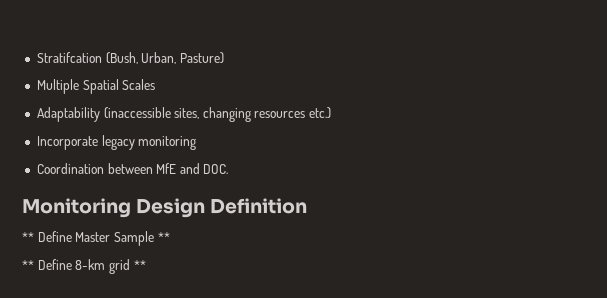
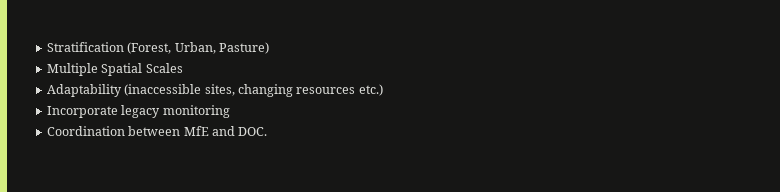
[36,52,138,64] Stratifcation (Bush, -> [46,42,172,54] Stratification (Forest,
[22,198,308,218] [22,231,170,246] [22,259,146,274] // Monitoring Design Definition // ** Define Master Sample ** // ** Define 8-km grid ** -> (268, 131) none

